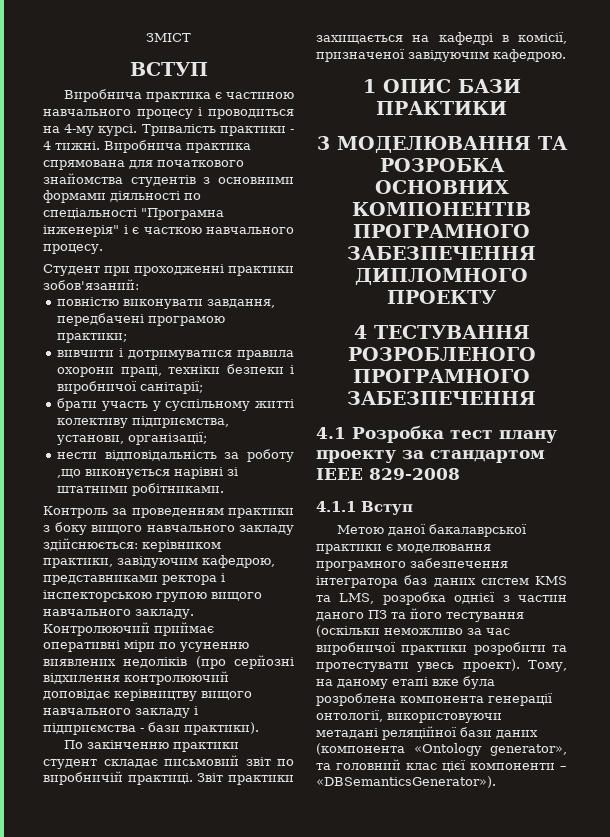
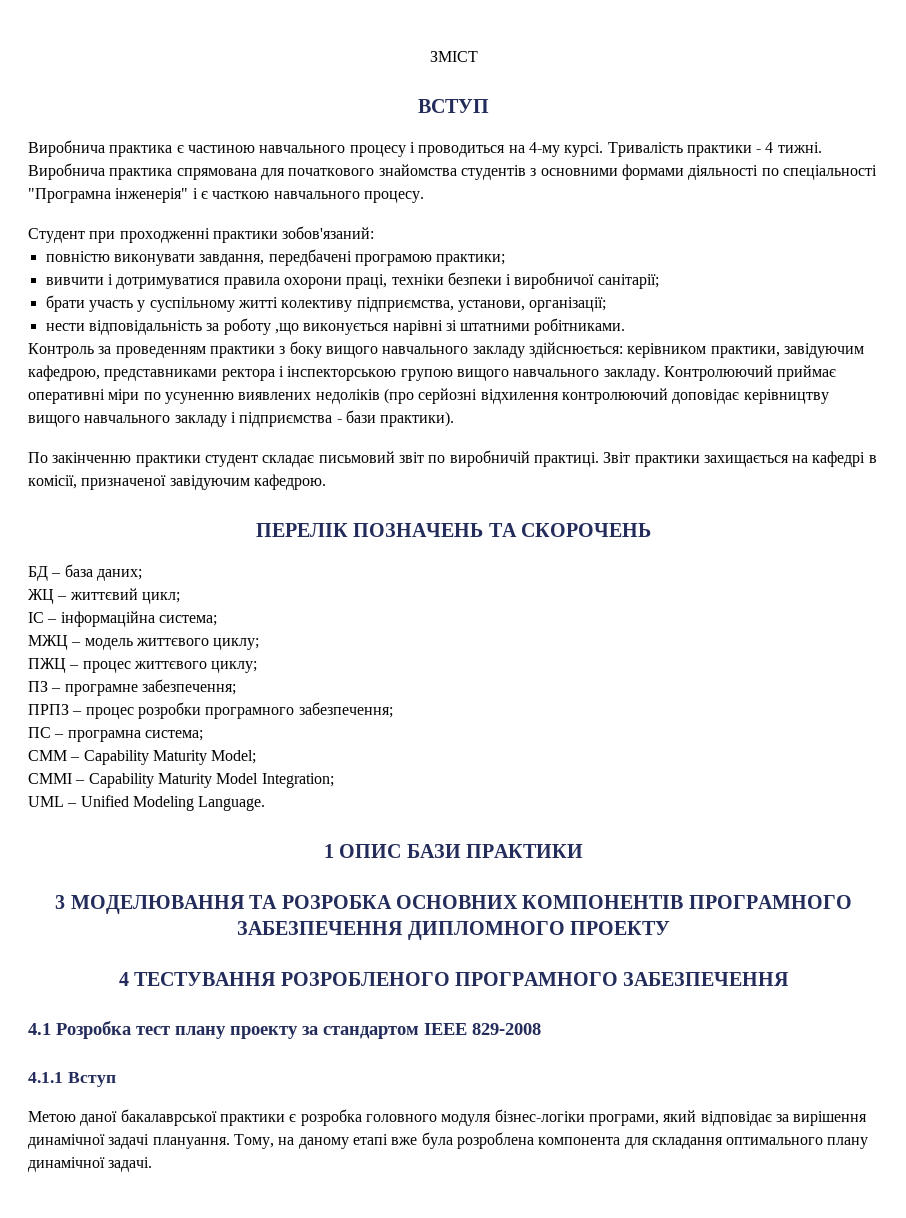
(566, 55) none -> [255,523,652,537] [28,564,142,581] [28,588,180,604] [28,611,217,627] [28,635,260,650] [28,658,258,673] [28,679,236,696] [28,702,393,719] [28,727,203,742] [28,750,257,765] [28,773,334,788] [28,795,266,811] // ПЕРЕЛІК ПОЗНАЧЕНЬ ТА СКОРОЧЕНЬ // БД – база даних; // ЖЦ – життєвий цикл; // ІС – інформаційна система; // МЖЦ – модель життєвого циклу; // ПЖЦ – процес життєвого циклу; // ПЗ – програмне забезпечення; // ПРПЗ – процес розробки програмного забезпечення; // ПС – програмна система; // CMM – Capability Maturity Model; // CMMI – Capability Maturity Model Integration; // UML – Unified Modeling Language.
[397,544,491,553] [316,558,508,571] [316,575,567,588] [316,592,567,605] [316,608,524,622] [316,625,510,637] [316,642,567,655] [316,659,520,672] моделювання програмного забезпечення інтегратора баз даних систем KMS та LMS, розробка однієї з частин даного ПЗ та його тестування (оскільки неможливо за час виробничої практики розробити та протестувати увесь проект). -> [300,1109,868,1126] [28,1134,230,1149] розробка головного модуля бізнес-логіки програми, який відповідає за вирішення динамічної задачі плануання.
[488,693,553,706] [316,710,502,723] [316,726,538,740] [316,743,567,756] [316,759,567,772] [316,776,496,788] генерації онтології, використовуючи метадані реляційної бази даних (компонента «Ontology generator», та головний клас цієї компоненти – «DBSemanticsGenerator»). -> [624,1137,869,1149] [28,1157,153,1172] для складання оптимального плану динамічної задачі.

